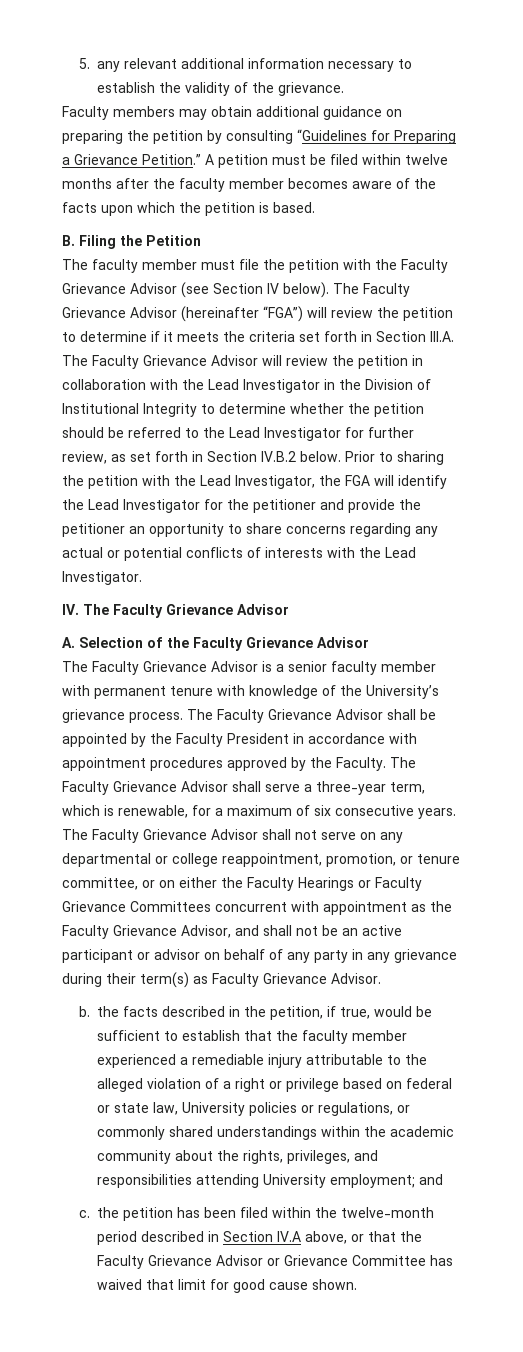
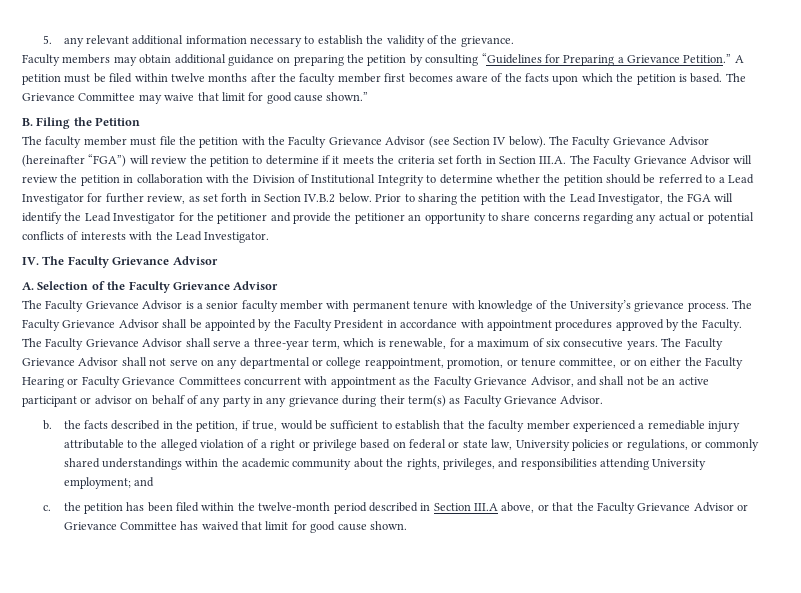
(284, 183) none -> [384,73,406,82] first
(315, 207) none -> [725,73,746,82] [22,92,369,104] The Grievance Committee may waive that limit for good cause shown.”
[208,379,361,393] Lead Investigator in the -> (250, 178) none
[203,427,225,438] the -> [718,177,725,183] a
[298,877,354,891] Hearings -> [22,377,64,388] Hearing
[276,1231,301,1242] IV.A -> [474,503,499,511] III.A

